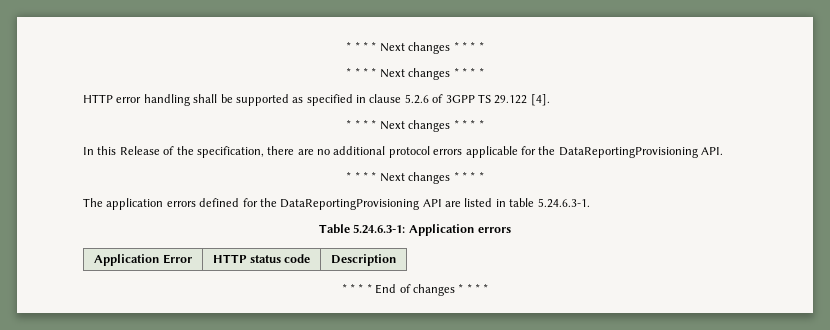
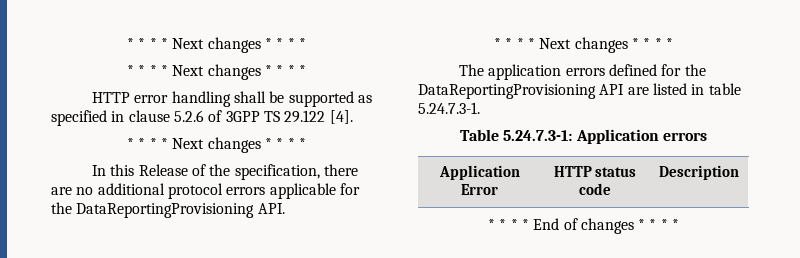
[537,198,590,208] 5.24.6.3-1. -> [418,102,480,114] 5.24.7.3-1.
[353,224,406,234] 5.24.6.3-1: -> [503,130,573,141] 5.24.7.3-1:

